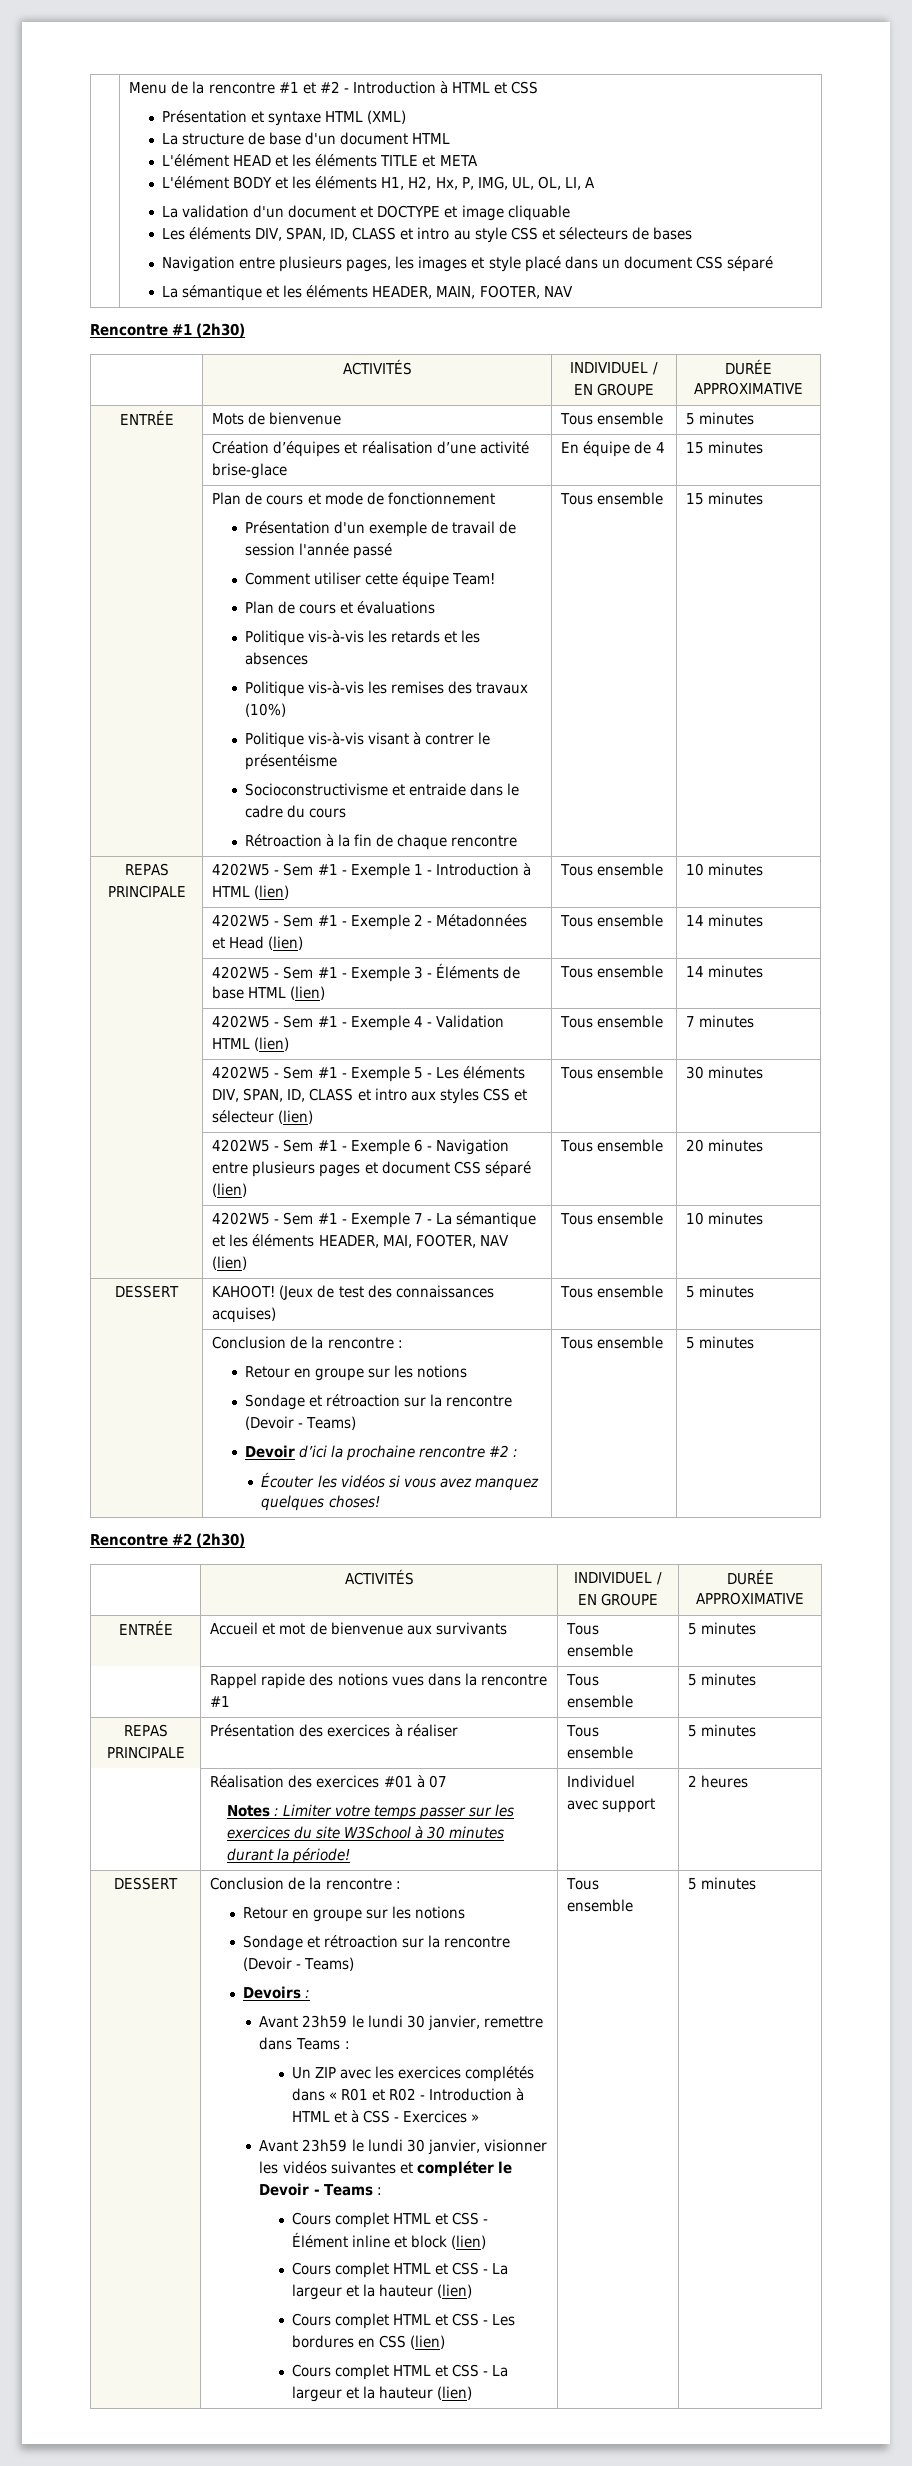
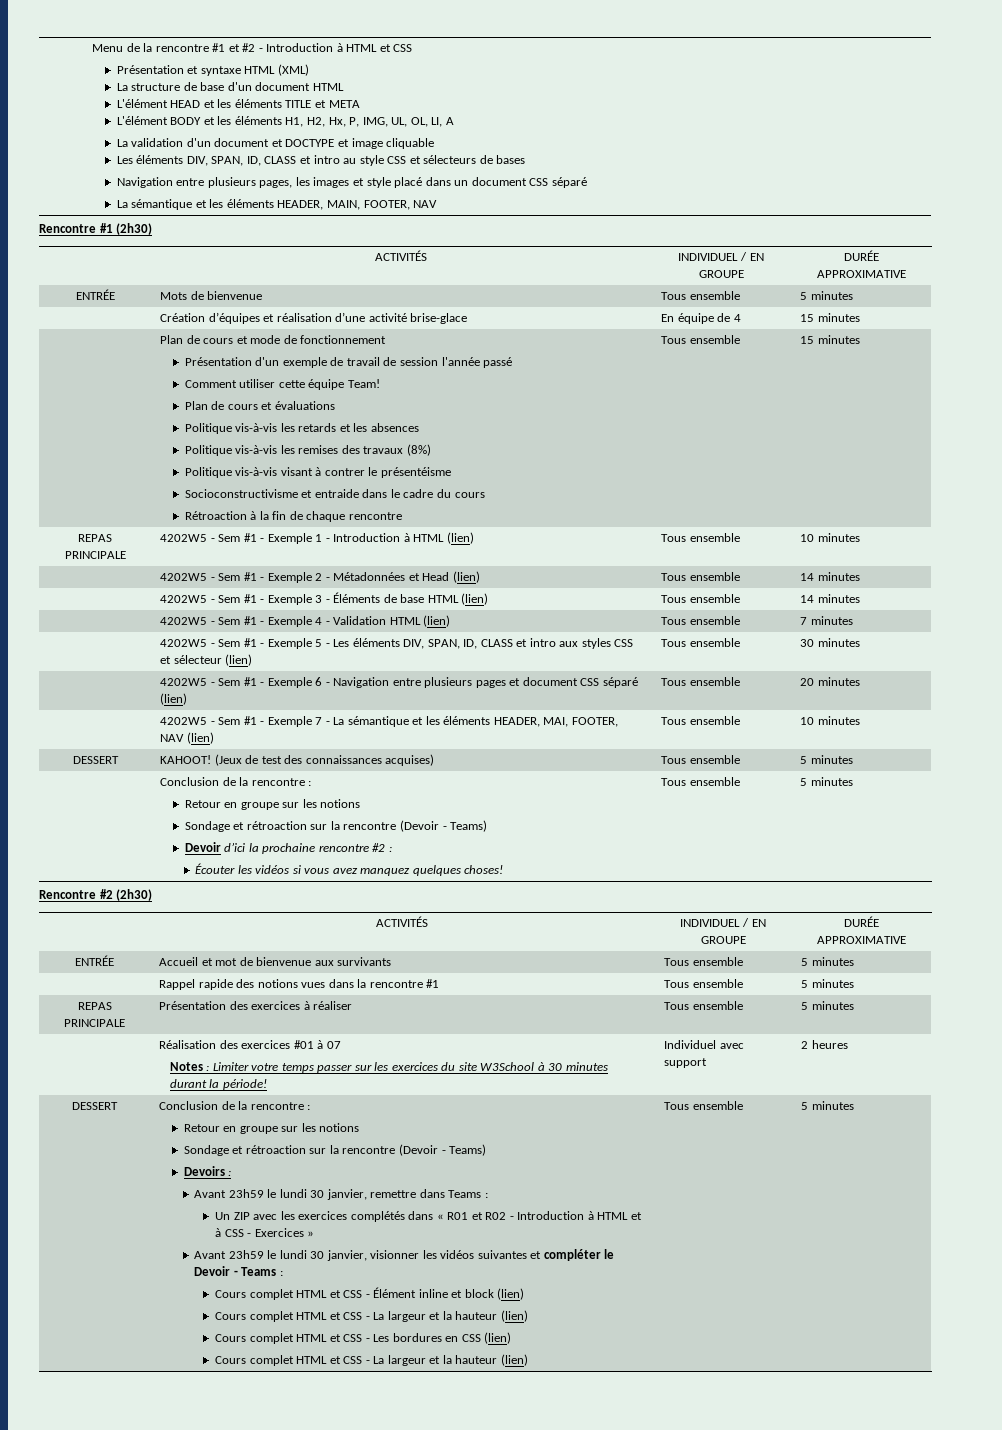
[245,703,287,717] (10%) -> [406,444,431,456] (8%)

